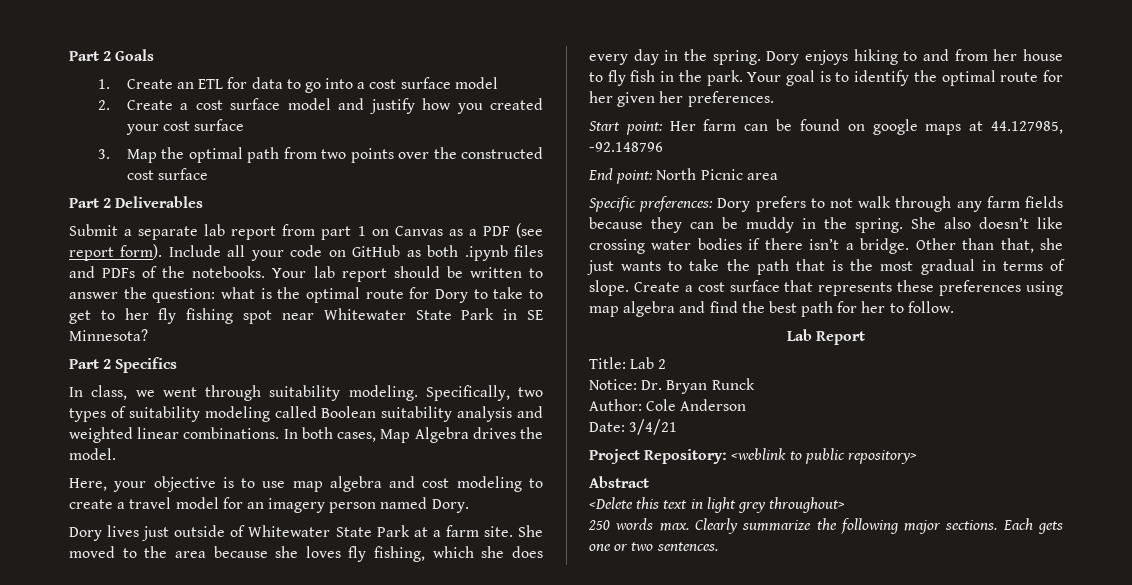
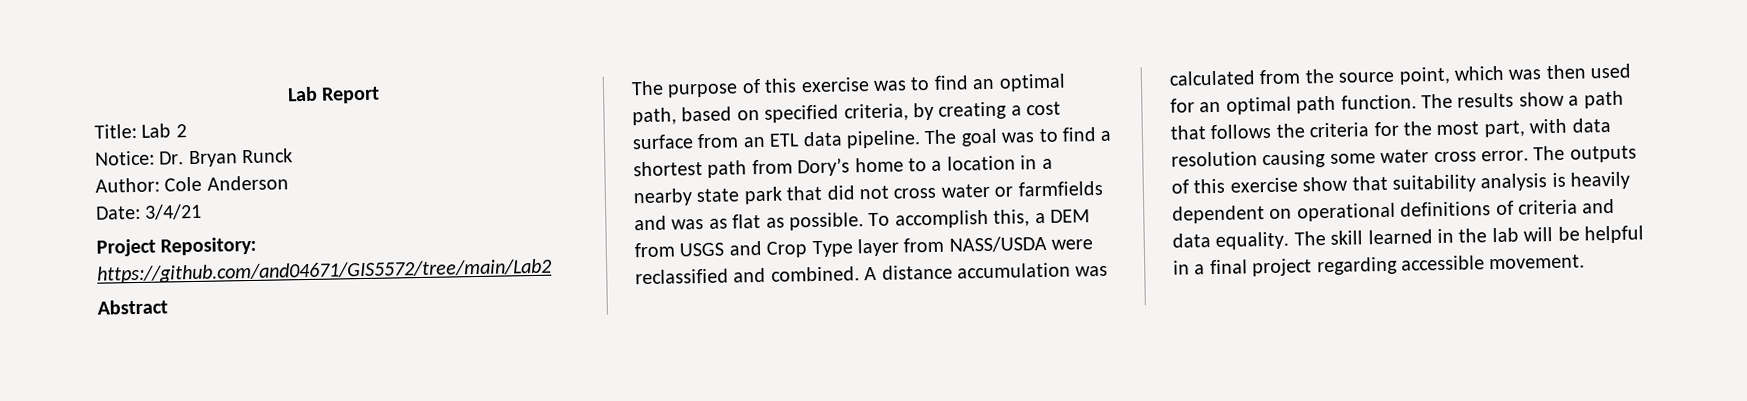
[69,49,155,61] [97,77,498,93] [97,98,543,114] [125,119,245,135] [97,147,544,163] [126,168,208,180] [69,196,204,208] [69,223,543,240] [69,244,543,261] [69,266,543,282] [69,287,543,303] [69,308,543,324] [69,329,148,341] [69,357,178,373] [69,385,543,401] [69,406,543,422] [69,427,543,443] [69,448,116,460] [69,476,543,492] [69,497,469,513] [69,525,543,541] [69,546,543,562] [589,49,1063,65] [589,70,1063,86] [589,91,774,107] [589,119,1063,135] [589,142,663,152] [588,168,778,184] [589,196,1063,212] [589,217,1063,233] [589,238,1063,254] [587,259,1065,275] [589,280,1063,296] [589,301,954,317] Part 2 Goals // 1. Create an ETL for data to go into a cost surface model // 2. Create a cost surface model and justify how you created your cost surface // 3. Map the optimal path from two points over the constructed cost surface // Part 2 Deliverables // Submit a separate lab report from part 1 on Canvas as a PDF (see report form). Include all your code on GitHub as both .ipynb files and PDFs of the notebooks. Your lab report should be written to answer the question: what is the optimal route for Dory to take to get to her fly fishing spot near Whitewater State Park in SE Minnesota? // Part 2 Specifics // In class, we went through suitability modeling. Specifically, two types of suitability modeling called Boolean suitability analysis and weighted linear combinations. In both cases, Map Algebra drives the model. // Here, your objective is to use map algebra and cost modeling to create a travel model for an imagery person named Dory. // Dory lives just outside of Whitewater State Park at a farm site. She moved to the area because she loves fly fishing, which she does every day in the spring. Dory enjoys hiking to and from her house to fly fish in the park. Your goal is to identify the optimal route for her given her preferences. // Start point: Her farm can be found on google maps at 44.127985, -92.148796 // End point: North Picnic area // Specific preferences: Dory prefers to not walk through any farm fields because they can be muddy in the spring. She also doesn’t like crossing water bodies if there isn’t a bridge. Other than that, she just wants to take the path that is the most gradual in terms of slope. Create a cost surface that represents these preferences using map algebra and find the best path for her to follow. // -> (286, 94) none
[731,448,917,464] [589,476,649,488] [589,497,846,513] [588,518,1063,534] [589,542,718,551] <weblink to public repository> // Abstract // <Delete this text in light grey throughout> // 250 words max. Clearly summarize the following major sections. Each gets one or two sentences. -> [97,258,552,284] [97,299,168,315] [631,73,1066,98] [632,101,1062,126] [632,127,1112,150] [633,155,1053,178] [633,180,1103,207] [634,209,1090,231] [634,235,1094,258] [635,262,1109,285] [1169,63,1632,86] [1170,90,1624,115] [1170,117,1611,140] [1171,145,1637,169] [1171,171,1631,194] [1172,198,1616,224] [1172,225,1644,250] [1173,254,1586,277] https://github.com/and04671/GIS5572/tree/main/Lab2 // Abstract // The purpose of this exercise was to find an optimal path, based on specified criteria, by creating a cost surface from an ETL data pipeline. The goal was to find a shortest path from Dory’s home to a location in a nearby state park that did not cross water or farmfields and was as flat as possible. To accomplish this, a DEM from USGS and Crop Type layer from NASS/USDA were reclassified and combined. A distance accumulation was calculated from the source point, which was then used for an optimal path function. The results show a path that follows the criteria for the most part, with data resolution causing some water cross error. The outputs of this exercise show that suitability analysis is heavily dependent on operational definitions of criteria and data equality. The skill learned in the lab will be helpful in a final project regarding accessible movement.

